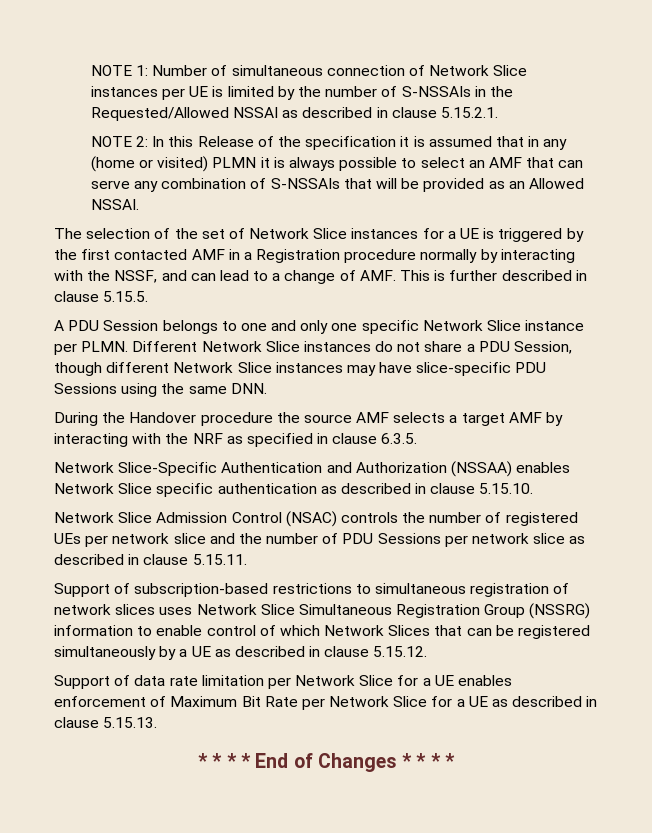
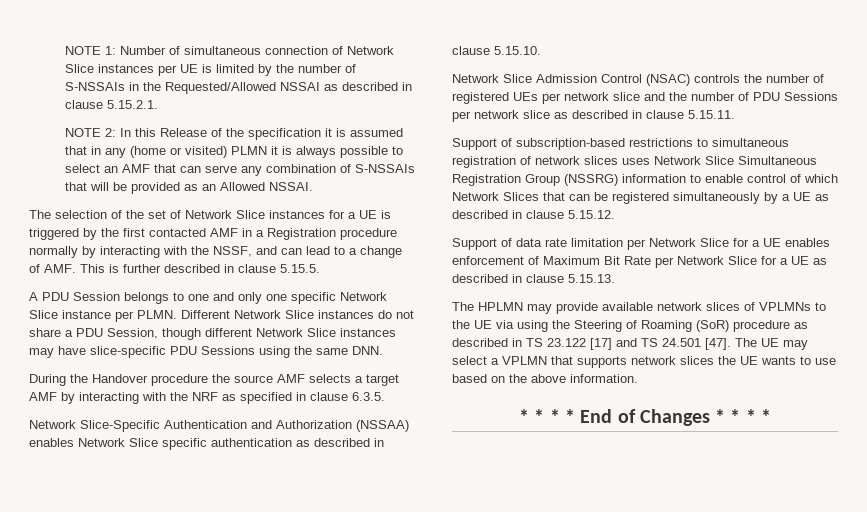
(158, 722) none -> [452,302,826,314] [452,320,808,332] [452,338,808,350] [452,356,836,368] [452,374,638,383] // The HPLMN may provide available network slices of VPLMNs to the UE via using the Steering of Roaming (SoR) procedure as described in TS 23.122 [17] and TS 24.501 [47]. The UE may select a VPLMN that supports network slices the UE wants to use based on the above information.

